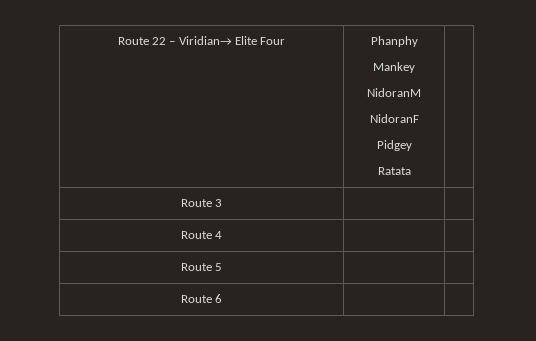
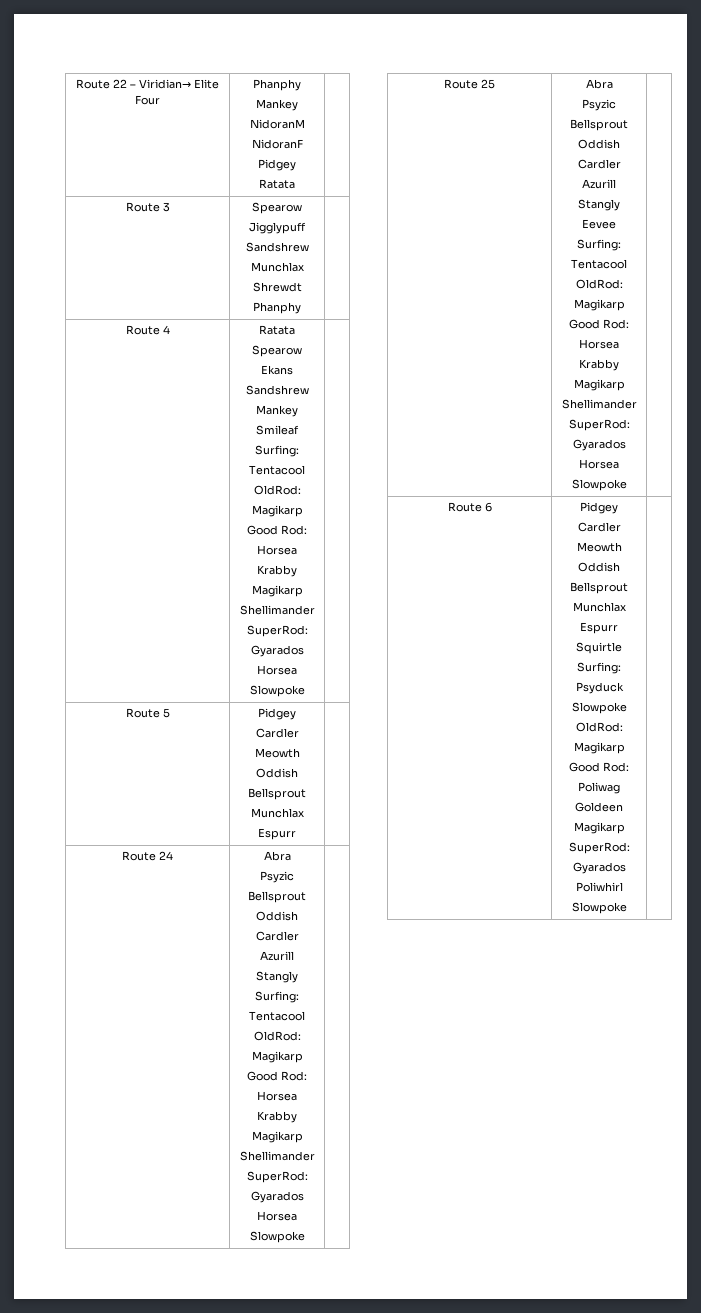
[180,231,223,239] [180,263,223,271] [180,294,223,303] | // Route 4 | | // Route 5 | | // Route 6 | -> [252,202,302,214] [249,222,306,234] [245,242,309,252] [250,262,304,272] [252,282,302,292] [253,302,301,314] [125,325,170,335] [259,325,295,335] [252,345,302,357] [261,365,293,375] [245,385,309,395] [256,405,298,417] [256,425,299,435] [255,445,299,457] [249,465,305,475] [253,485,301,495] [251,505,303,517] [247,525,307,535] [257,545,297,555] [257,565,297,577] [251,585,303,597] [239,605,315,615] [246,625,308,637] [250,645,304,657] [257,665,297,675] [249,685,305,697] [125,708,170,718] [258,708,296,720] [255,728,299,738] [254,748,300,758] [256,768,298,778] [248,788,306,800] [250,808,304,818] [258,828,296,840] [122,851,173,861] [263,851,291,861] [260,871,294,883] [248,891,306,903] [256,911,298,921] [255,931,299,941] [260,951,294,961] [256,971,298,983] [255,991,299,1003] [249,1011,305,1021] [253,1031,301,1041] [251,1051,303,1063] [247,1071,307,1081] [257,1091,297,1101] [257,1111,297,1123] [251,1131,303,1143] [239,1151,315,1161] [246,1171,308,1183] [250,1191,304,1203] [257,1211,297,1221] [249,1231,305,1243] [444,79,495,89] [585,79,613,89] [582,99,616,111] [570,119,628,131] [578,139,620,149] [577,159,621,169] [582,179,616,189] [578,199,620,211] [582,219,616,229] [577,239,621,251] [571,259,627,269] [575,279,623,289] [573,299,625,311] [569,319,629,329] [579,339,619,349] [579,359,619,371] [573,379,625,391] [561,399,637,409] [568,419,630,431] [572,439,626,451] [579,459,619,469] [571,479,627,491] [447,502,492,512] [580,502,618,514] [577,522,621,532] [576,542,622,552] [578,562,620,572] [570,582,628,594] [572,602,626,612] [580,622,618,634] [576,642,622,654] [577,662,621,674] [575,682,624,694] [571,702,627,714] [575,722,623,732] [573,742,625,754] [569,762,629,772] [578,782,620,794] [575,802,623,812] [573,822,625,834] [568,842,630,854] [572,862,626,874] [575,882,623,892] [571,902,627,914] Spearow // Jigglypuff // Sandshrew // Munchlax // Shrewdt // Phanphy | // Route 4 | Ratata // Spearow // Ekans // Sandshrew // Mankey // Smileaf // Surfing: // Tentacool // OldRod: // Magikarp // Good Rod: // Horsea // Krabby // Magikarp // Shellimander // SuperRod: // Gyarados // Horsea // Slowpoke | // Route 5 | Pidgey // Cardler // Meowth // Oddish // Bellsprout // Munchlax // Espurr | // Route 24 | Abra // Psyzic // Bellsprout // Oddish // Cardler // Azurill // Stangly // Surfing: // Tentacool // OldRod: // Magikarp // Good Rod: // Horsea // Krabby // Magikarp // Shellimander // SuperRod: // Gyarados // Horsea // Slowpoke | // Route 25 | Abra // Psyzic // Bellsprout // Oddish // Cardler // Azurill // Stangly // Eevee // Surfing: // Tentacool // OldRod: // Magikarp // Good Rod: // Horsea // Krabby // Magikarp // Shellimander // SuperRod: // Gyarados // Horsea // Slowpoke | // Route 6 | Pidgey // Cardler // Meowth // Oddish // Bellsprout // Munchlax // Espurr // Squirtle // Surfing: // Psyduck // Slowpoke // OldRod: // Magikarp // Good Rod: // Poliwag // Goldeen // Magikarp // SuperRod: // Gyarados // Poliwhirl // Slowpoke

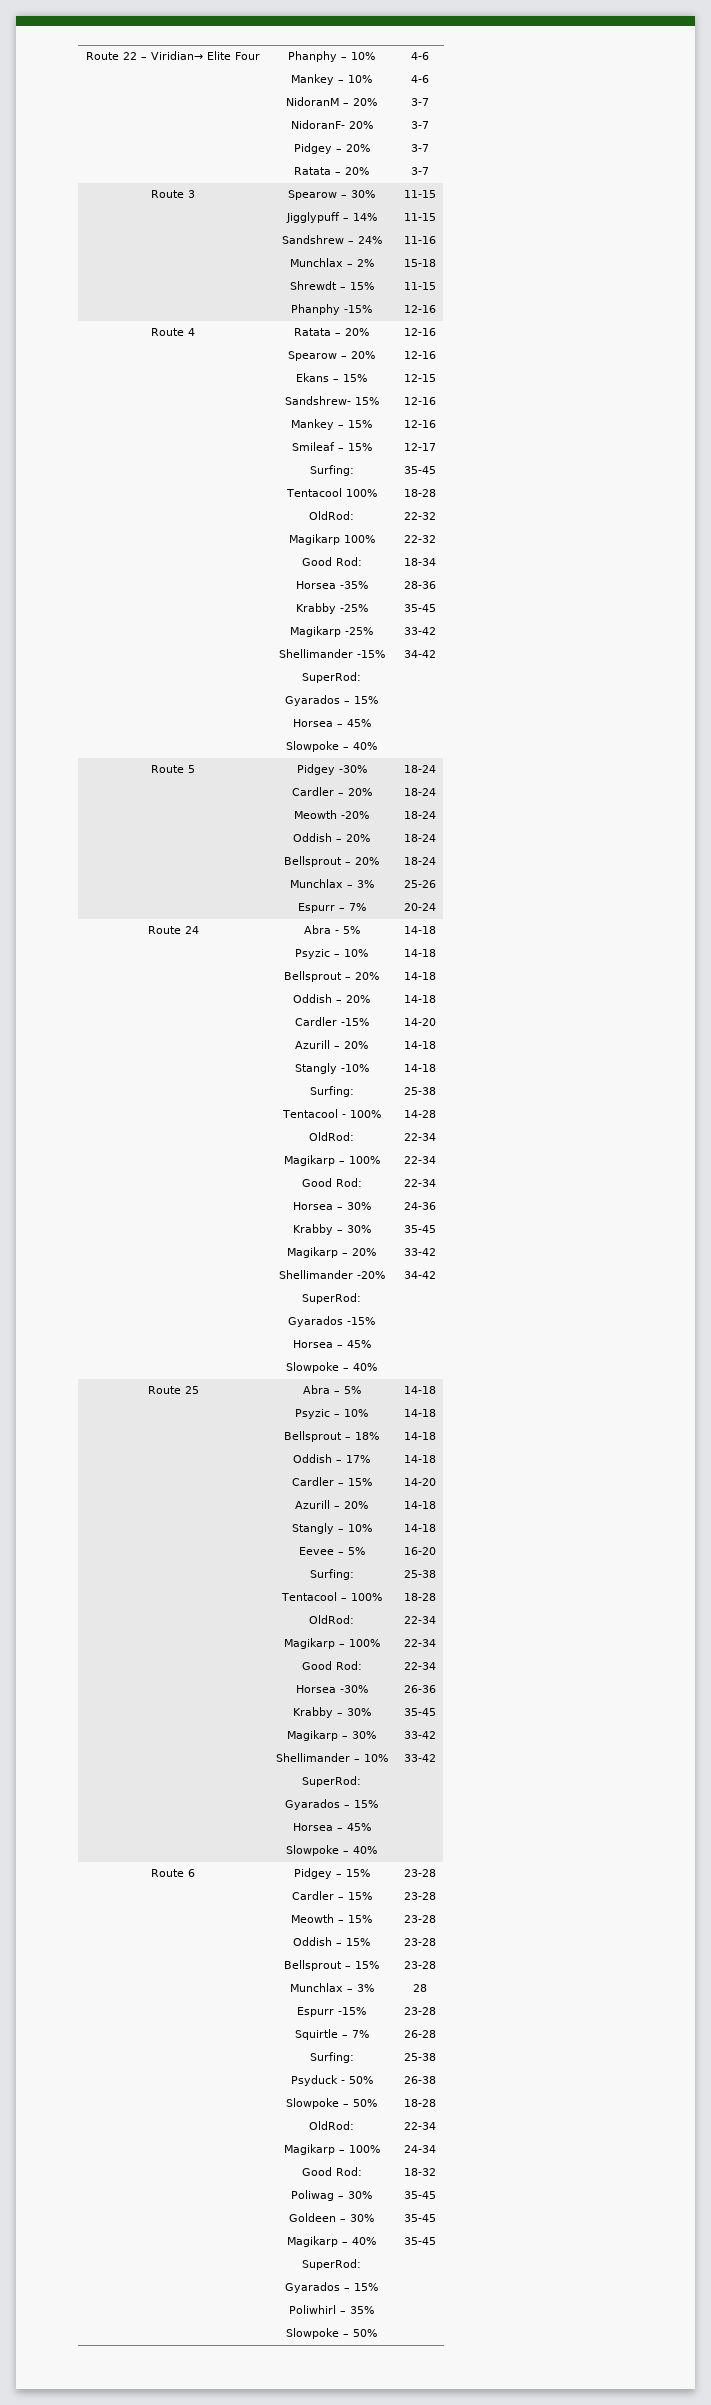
[256,99,298,111] // Mankey -> [341,52,375,60] [291,74,372,85] – 10% // Mankey – 10%
[251,139,303,149] [258,159,296,171] [259,179,295,189] // NidoranF // Pidgey // Ratata | -> [343,98,377,106] [290,120,373,129] [293,143,370,154] [294,167,369,175] [410,52,429,60] [410,75,429,83] [410,98,429,106] [410,121,429,129] [410,144,429,152] [410,167,429,175] – 20% // NidoranF- 20% // Pidgey – 20% // Ratata – 20% | 4-6 // 4-6 // 3-7 // 3-7 // 3-7 // 3-7
(302, 208) none -> [341,190,375,198] – 30%
[245,242,309,252] [250,262,304,272] // Sandshrew // Munchlax -> [342,213,377,221] [281,235,382,244] [289,258,374,267] – 14% // Sandshrew – 24% // Munchlax – 2%
[253,302,301,314] // Phanphy | -> [339,282,374,290] [291,304,372,315] [403,190,436,198] [403,213,436,221] [403,236,436,244] [403,259,436,267] [403,282,436,290] [403,305,436,313] – 15% // Phanphy -15% | 11-15 // 11-15 // 11-16 // 15-18 // 11-15 // 12-16
[252,345,302,357] // Spearow -> [335,328,369,336] [288,351,375,361] – 20% // Spearow – 20%
[245,385,309,395] [256,405,298,417] // Sandshrew // Mankey -> [333,374,367,382] [284,396,379,405] [291,419,372,430] – 15% // Sandshrew- 15% // Mankey – 15%
[255,445,299,457] [249,465,305,475] [253,485,301,495] [251,505,303,517] [247,525,307,535] [257,545,297,555] [257,565,297,577] [251,585,303,597] [239,605,315,615] [246,625,308,637] [250,645,304,657] [257,665,297,675] [249,685,305,697] // Surfing: // Tentacool // OldRod: // Magikarp // Good Rod: // Horsea // Krabby // Magikarp // Shellimander // SuperRod: // Gyarados // Horsea // Slowpoke | -> [337,443,372,451] [309,465,354,476] [285,488,377,497] [309,511,354,520] [288,534,375,545] [301,557,362,566] [295,581,368,589] [295,603,368,614] [290,626,373,637] [278,649,385,658] [302,672,361,683] [285,695,378,706] [292,719,371,727] [286,741,377,752] [403,328,436,336] [403,351,436,359] [403,374,436,382] [403,397,436,405] [403,420,436,428] [403,443,436,451] [403,466,436,474] [403,489,436,497] [403,512,436,520] [403,535,436,543] [403,558,436,566] [403,581,436,589] [403,604,436,612] [403,627,436,635] [403,650,436,658] – 15% // Surfing: // Tentacool 100% // OldRod: // Magikarp 100% // Good Rod: // Horsea -35% // Krabby -25% // Magikarp -25% // Shellimander -15% // SuperRod: // Gyarados – 15% // Horsea – 45% // Slowpoke – 40% | 12-16 // 12-16 // 12-15 // 12-16 // 12-16 // 12-17 // 35-45 // 18-28 // 22-32 // 22-32 // 18-34 // 28-36 // 35-45 // 33-42 // 34-42
[255,728,299,738] [254,748,300,758] [256,768,298,778] [248,788,306,800] [250,808,304,818] [258,828,296,840] // Cardler // Meowth // Oddish // Bellsprout // Munchlax // Espurr | -> [338,765,367,773] [291,787,372,796] [294,810,369,819] [293,833,370,842] [284,856,379,867] [289,879,374,888] [297,903,366,913] [403,765,436,773] [403,788,436,796] [403,811,436,819] [403,834,436,842] [403,857,436,865] [403,880,436,888] [403,903,436,911] -30% // Cardler – 20% // Meowth -20% // Oddish – 20% // Bellsprout – 20% // Munchlax – 3% // Espurr – 7% | 18-24 // 18-24 // 18-24 // 18-24 // 18-24 // 25-26 // 20-24
[260,871,294,883] [248,891,306,903] [256,911,298,921] [255,931,299,941] [260,951,294,961] [256,971,298,983] [255,991,299,1003] [249,1011,305,1021] [253,1031,301,1041] [251,1051,303,1063] [247,1071,307,1081] [257,1091,297,1101] [257,1111,297,1123] [251,1131,303,1143] [239,1151,315,1161] [246,1171,308,1183] [250,1191,304,1203] [257,1211,297,1221] [249,1231,305,1243] // Psyzic // Bellsprout // Oddish // Cardler // Azurill // Stangly // Surfing: // Tentacool // OldRod: // Magikarp // Good Rod: // Horsea // Krabby // Magikarp // Shellimander // SuperRod: // Gyarados // Horsea // Slowpoke | -> [334,926,360,934] [295,949,368,959] [284,971,379,982] [293,994,370,1003] [294,1017,369,1026] [295,1040,368,1049] [294,1063,369,1074] [309,1086,354,1097] [281,1109,381,1118] [309,1132,354,1141] [283,1155,380,1166] [301,1178,362,1187] [292,1202,371,1210] [292,1224,371,1235] [287,1247,376,1258] [278,1270,385,1279] [302,1293,361,1304] [288,1316,375,1327] [292,1340,371,1348] [286,1362,377,1373] [403,926,436,934] [403,949,436,957] [403,972,436,980] [403,995,436,1003] [403,1018,436,1026] [403,1041,436,1049] [403,1064,436,1072] [403,1087,436,1095] [403,1110,436,1118] [403,1133,436,1141] [403,1156,436,1164] [403,1179,436,1187] [403,1202,436,1210] [403,1225,436,1233] [403,1248,436,1256] [403,1271,436,1279] - 5% // Psyzic – 10% // Bellsprout – 20% // Oddish – 20% // Cardler -15% // Azurill – 20% // Stangly -10% // Surfing: // Tentacool - 100% // OldRod: // Magikarp – 100% // Good Rod: // Horsea – 30% // Krabby – 30% // Magikarp – 20% // Shellimander -20% // SuperRod: // Gyarados -15% // Horsea – 45% // Slowpoke – 40% | 14-18 // 14-18 // 14-18 // 14-18 // 14-20 // 14-18 // 14-18 // 25-38 // 14-28 // 22-34 // 22-34 // 22-34 // 24-36 // 35-45 // 33-42 // 34-42
[582,99,616,111] [570,119,628,131] [578,139,620,149] [577,159,621,169] [582,179,616,189] [578,199,620,211] // Psyzic // Bellsprout // Oddish // Cardler // Azurill // Stangly -> [333,1386,361,1394] [295,1409,368,1419] [284,1431,379,1442] [293,1454,370,1463] [291,1477,372,1486] [295,1500,368,1509] [291,1523,372,1534] – 5% // Psyzic – 10% // Bellsprout – 18% // Oddish – 17% // Cardler – 15% // Azurill – 20% // Stangly – 10%
[577,239,621,251] [571,259,627,269] [575,279,623,289] [573,299,625,311] [569,319,629,329] [579,339,619,349] [579,359,619,371] [573,379,625,391] [561,399,637,409] [568,419,630,431] [572,439,626,451] [579,459,619,469] [571,479,627,491] // Surfing: // Tentacool // OldRod: // Magikarp // Good Rod: // Horsea // Krabby // Magikarp // Shellimander // SuperRod: // Gyarados // Horsea // Slowpoke | -> [337,1547,365,1555] [309,1569,354,1580] [280,1592,382,1601] [309,1615,354,1624] [283,1638,380,1649] [301,1661,362,1670] [295,1685,368,1693] [292,1707,371,1718] [287,1730,376,1741] [275,1753,388,1762] [302,1776,361,1787] [285,1799,378,1810] [292,1823,371,1831] [286,1845,377,1856] [403,1386,436,1394] [403,1409,436,1417] [403,1432,436,1440] [403,1455,436,1463] [403,1478,436,1486] [403,1501,436,1509] [403,1524,436,1532] [403,1547,436,1555] [403,1570,436,1578] [403,1593,436,1601] [403,1616,436,1624] [403,1639,436,1647] [403,1662,436,1670] [403,1685,436,1693] [403,1708,436,1716] [403,1731,436,1739] [403,1754,436,1762] – 5% // Surfing: // Tentacool – 100% // OldRod: // Magikarp – 100% // Good Rod: // Horsea -30% // Krabby – 30% // Magikarp – 30% // Shellimander – 10% // SuperRod: // Gyarados – 15% // Horsea – 45% // Slowpoke – 40% | 14-18 // 14-18 // 14-18 // 14-18 // 14-20 // 14-18 // 14-18 // 16-20 // 25-38 // 18-28 // 22-34 // 22-34 // 22-34 // 26-36 // 35-45 // 33-42 // 33-42
[577,522,621,532] [576,542,622,552] [578,562,620,572] [570,582,628,594] [572,602,626,612] [580,622,618,634] // Cardler // Meowth // Oddish // Bellsprout // Munchlax // Espurr -> [335,1869,370,1877] [291,1891,372,1900] [291,1914,372,1923] [293,1937,370,1946] [284,1960,379,1971] [289,1983,374,1992] [297,2007,366,2017] – 15% // Cardler – 15% // Meowth – 15% // Oddish – 15% // Bellsprout – 15% // Munchlax – 3% // Espurr -15%
(622, 648) none -> [341,2030,369,2038] – 7%
[571,702,627,714] [575,722,623,732] [573,742,625,754] // Slowpoke // OldRod: // Magikarp -> [340,2076,373,2084] [286,2098,377,2109] [309,2121,354,2130] [283,2144,380,2155] - 50% // Slowpoke – 50% // OldRod: // Magikarp – 100%
(620, 788) none -> [338,2191,372,2199] – 30%
[573,822,625,834] [568,842,630,854] [572,862,626,874] // Magikarp // SuperRod: // Gyarados -> [340,2214,374,2222] [287,2236,376,2247] [302,2259,361,2270] [285,2282,378,2293] – 30% // Magikarp – 40% // SuperRod: // Gyarados – 15%
[571,902,627,914] // Slowpoke | -> [340,2306,374,2314] [286,2328,377,2339] [403,1869,436,1877] [403,1892,436,1900] [403,1915,436,1923] [403,1938,436,1946] [403,1961,436,1969] [412,1984,427,1992] [403,2007,436,2015] [403,2030,436,2038] [403,2053,436,2061] [403,2076,436,2084] [403,2099,436,2107] [403,2122,436,2130] [403,2145,436,2153] [403,2168,436,2176] [403,2191,436,2199] [403,2214,436,2222] [403,2237,436,2245] – 35% // Slowpoke – 50% | 23-28 // 23-28 // 23-28 // 23-28 // 23-28 // 28 // 23-28 // 26-28 // 25-38 // 26-38 // 18-28 // 22-34 // 24-34 // 18-32 // 35-45 // 35-45 // 35-45

